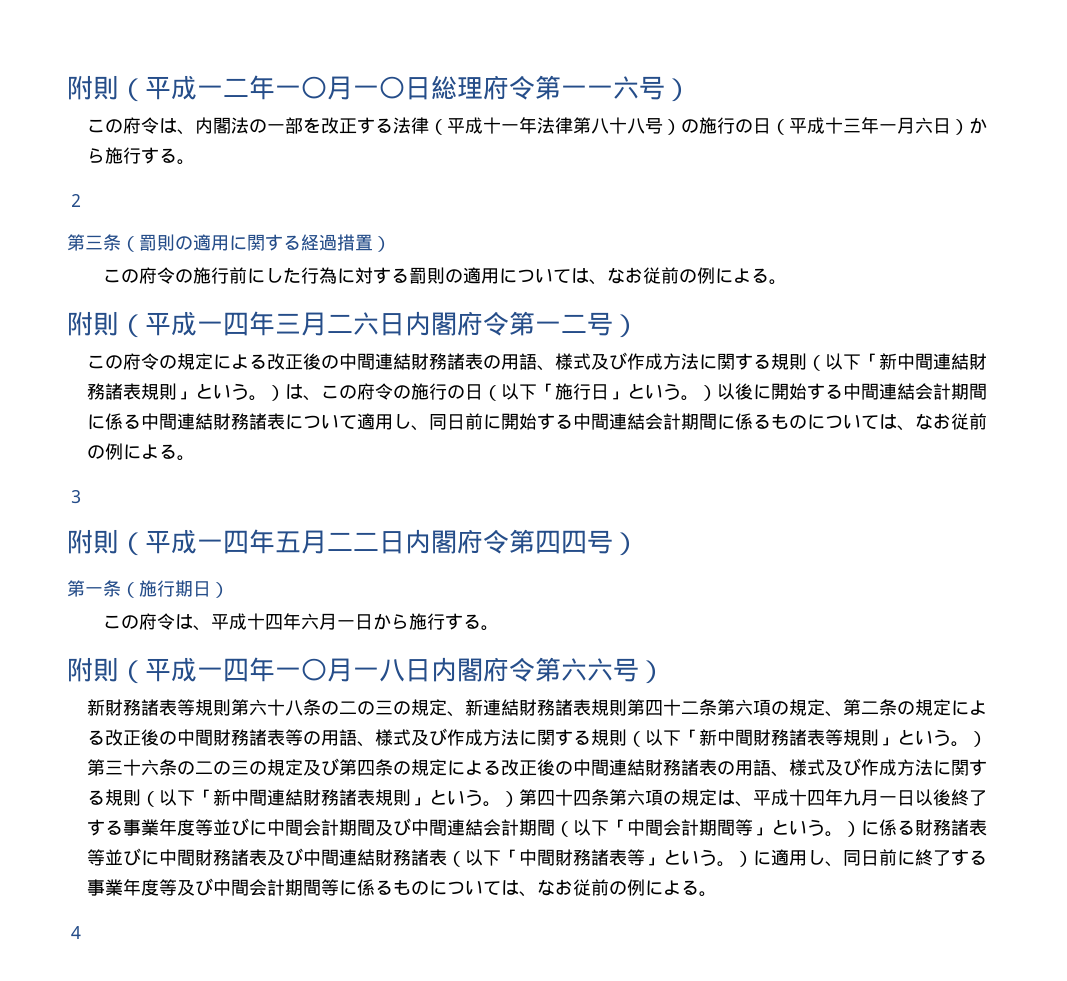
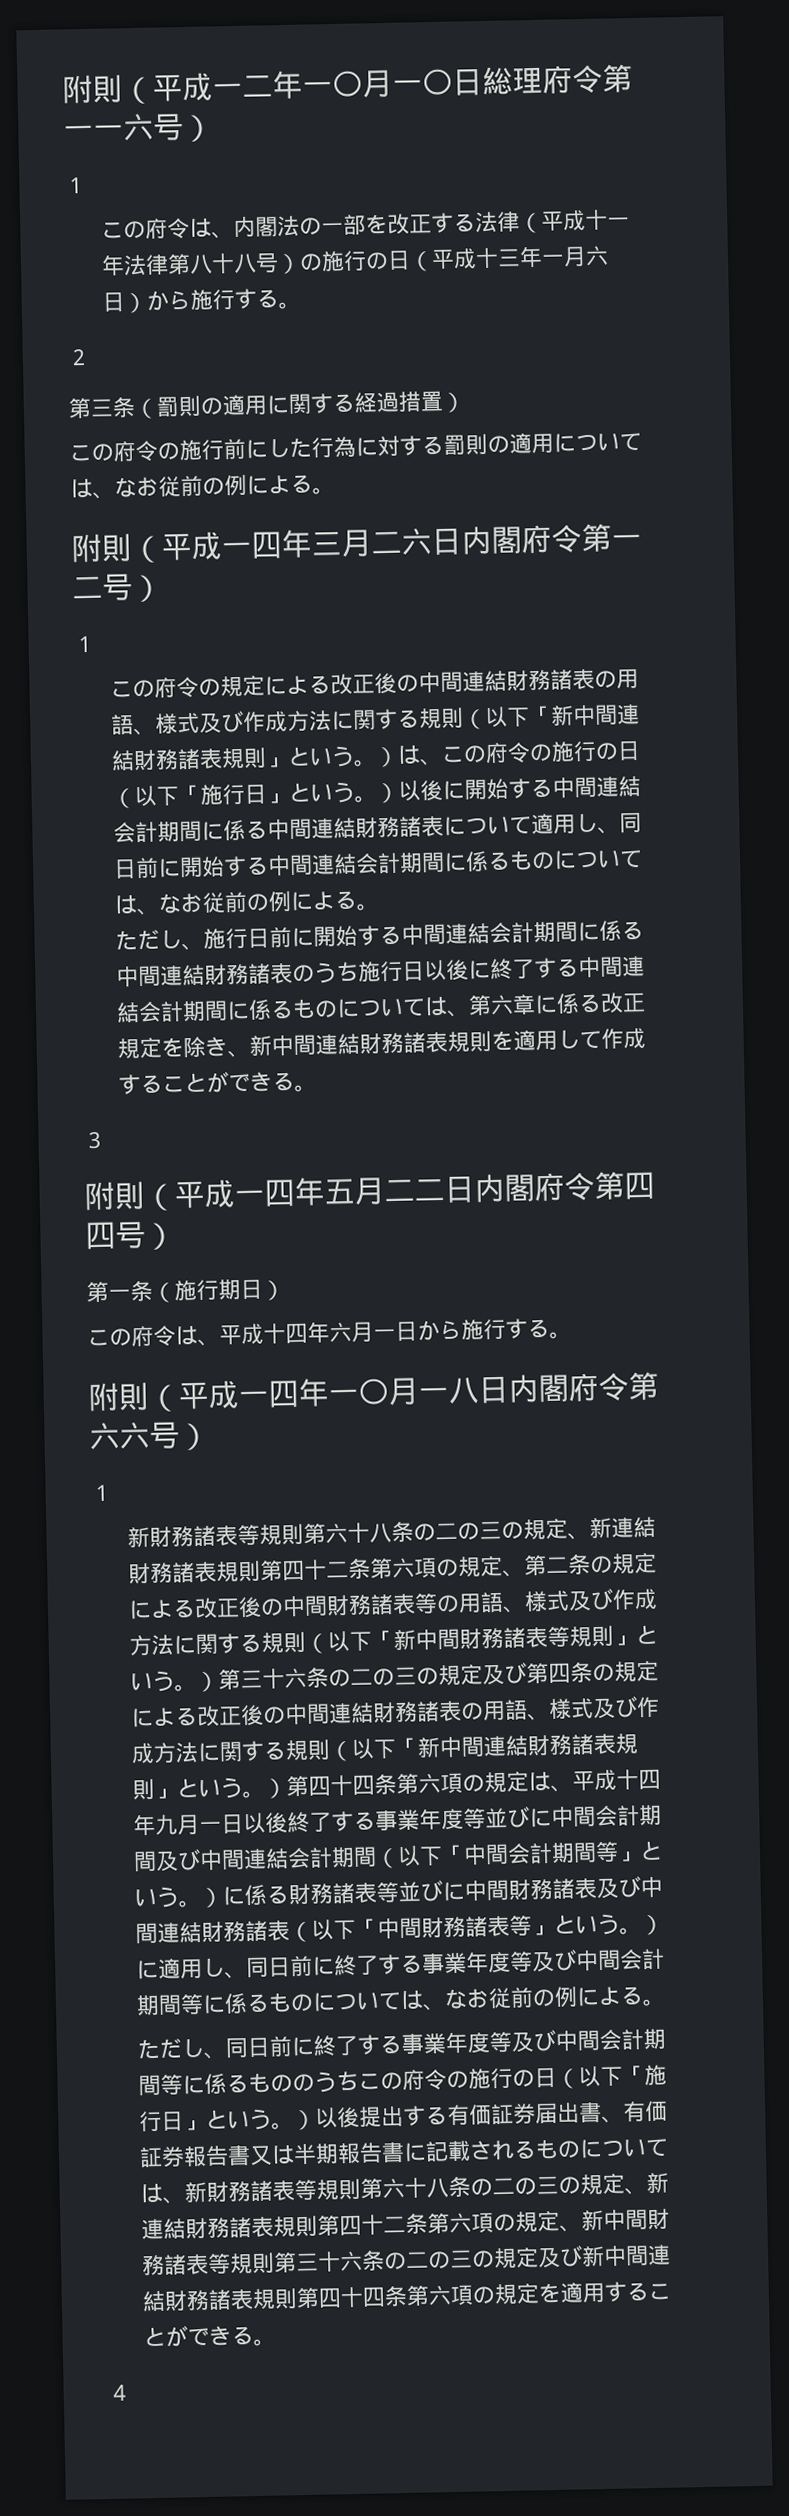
(691, 90) none -> [64,176,87,194] // １
(639, 326) none -> [73,635,96,653] // １
(196, 458) none -> [115,920,645,951] [116,955,646,988] [116,992,647,1023] [117,1027,647,1060] [118,1071,318,1095] // ただし、施行日前に開始する中間連結会計期間に係る中間連結財務諸表のうち施行日以後に終了する中間連結会計期間に係るものについては、第六章に係る改正規定を除き、新中間連結財務諸表規則を適用して作成することができる。
(665, 672) none -> [90,1484,113,1502] // １
(718, 894) none -> [137,2028,667,2060] [138,2064,668,2096] [139,2100,669,2133] [139,2138,670,2168] [140,2172,670,2204] [141,2208,671,2240] [141,2244,672,2276] [142,2281,672,2312] [143,2325,277,2347] // ただし、同日前に終了する事業年度等及び中間会計期間等に係るもののうちこの府令の施行の日（以下「施行日」という。）以後提出する有価証券届出書、有価証券報告書又は半期報告書に記載されるものについては、新財務諸表等規則第六十八条の二の三の規定、新連結財務諸表規則第四十二条第六項の規定、新中間財務諸表等規則第三十六条の二の三の規定及び新中間連結財務諸表規則第四十四条第六項の規定を適用することができる。

